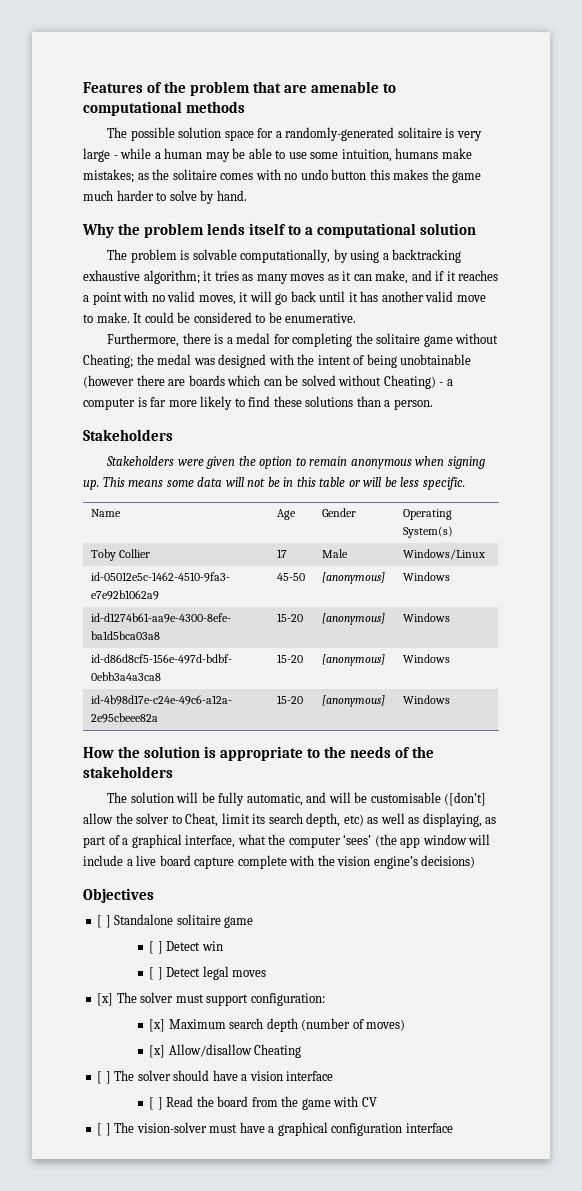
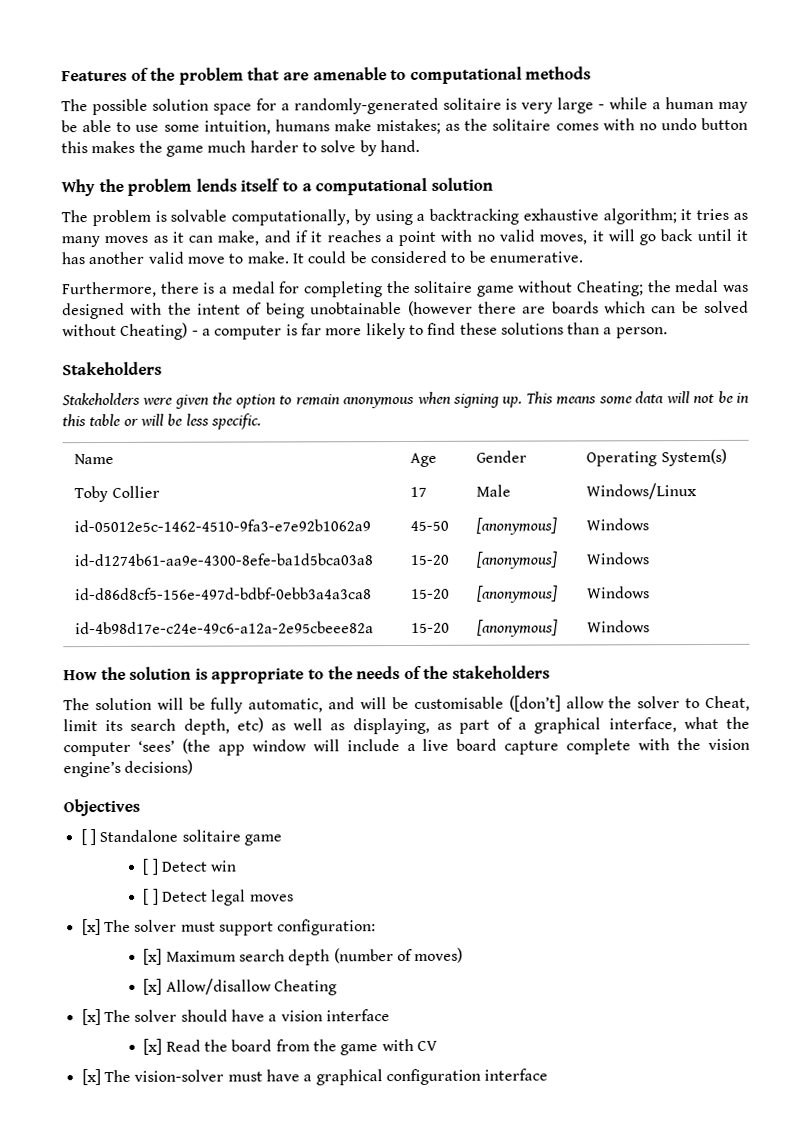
[97,1071,111,1084] [ ] -> [81,1009,101,1026] [x]
[149,1097,163,1110] [ ] -> [143,1038,163,1055] [x]
[97,1123,111,1136] [ ] -> [81,1069,101,1086] [x]

